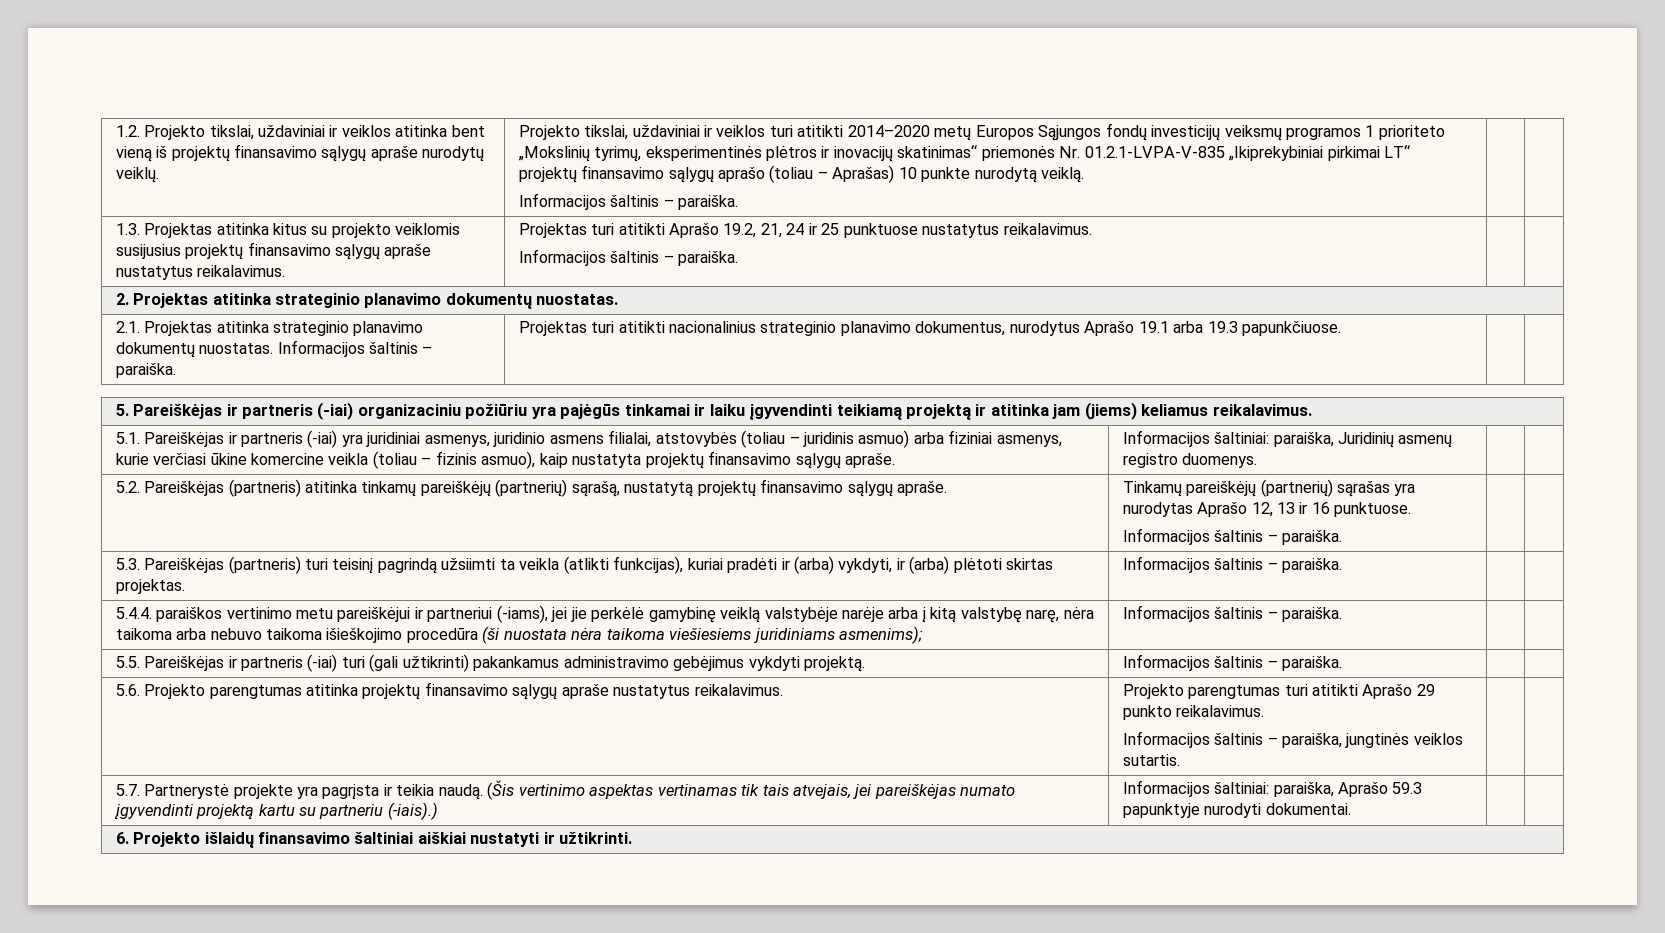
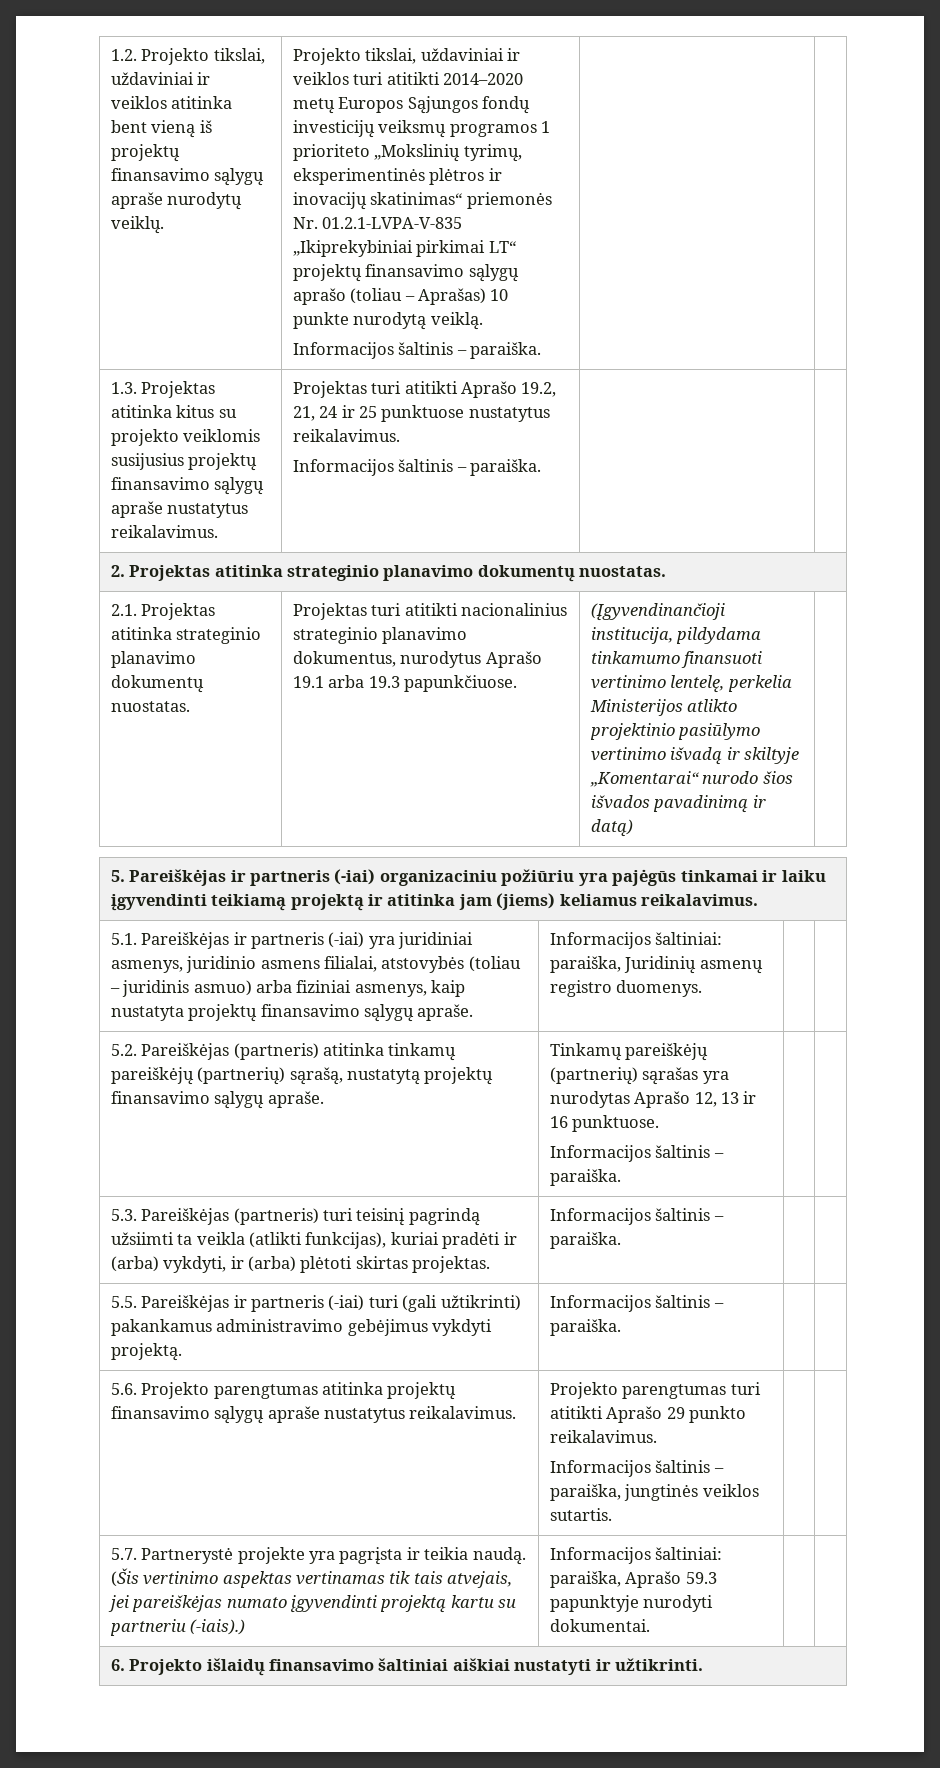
[277,340,433,357] [115,363,176,378] Informacijos šaltinis – paraiška. -> (190, 706) none
(1342, 328) none -> [590,603,725,621] [590,627,762,644] [590,651,763,668] [590,675,792,693] [589,699,738,716] [589,723,761,740] [590,747,799,765] [589,771,793,787] [590,795,766,813] [590,819,633,837] (Įgyvendinančioji institucija, pildydama tinkamumo finansuoti vertinimo lentelę, perkelia Ministerijos atlikto projektinio pasiūlymo vertinimo išvadą ir skiltyje „Komentarai“ nurodo šios išvados pavadinimą ir datą)
[115,451,536,469] kurie verčiasi ūkine komercine veikla (toliau – fizinis asmuo), -> (427, 990) none
[115,605,1094,623] [115,626,924,644] [1122,605,1342,622] // 5.4.4. paraiškos vertinimo metu pareiškėjui ir partneriui (-iams), jei jie perkėlė gamybinę veiklą valstybėje narėje arba į kitą valstybę narę, nėra taikoma arba nebuvo taikoma išieškojimo procedūra (ši nuostata nėra taikoma viešiesiems juridiniams asmenims); | Informacijos šaltinis – paraiška. | | -> (621, 1240) none

